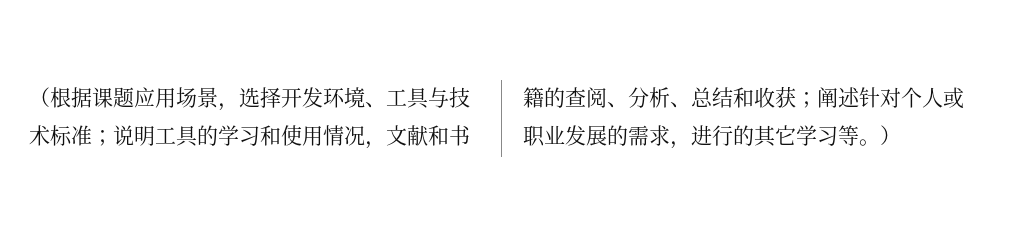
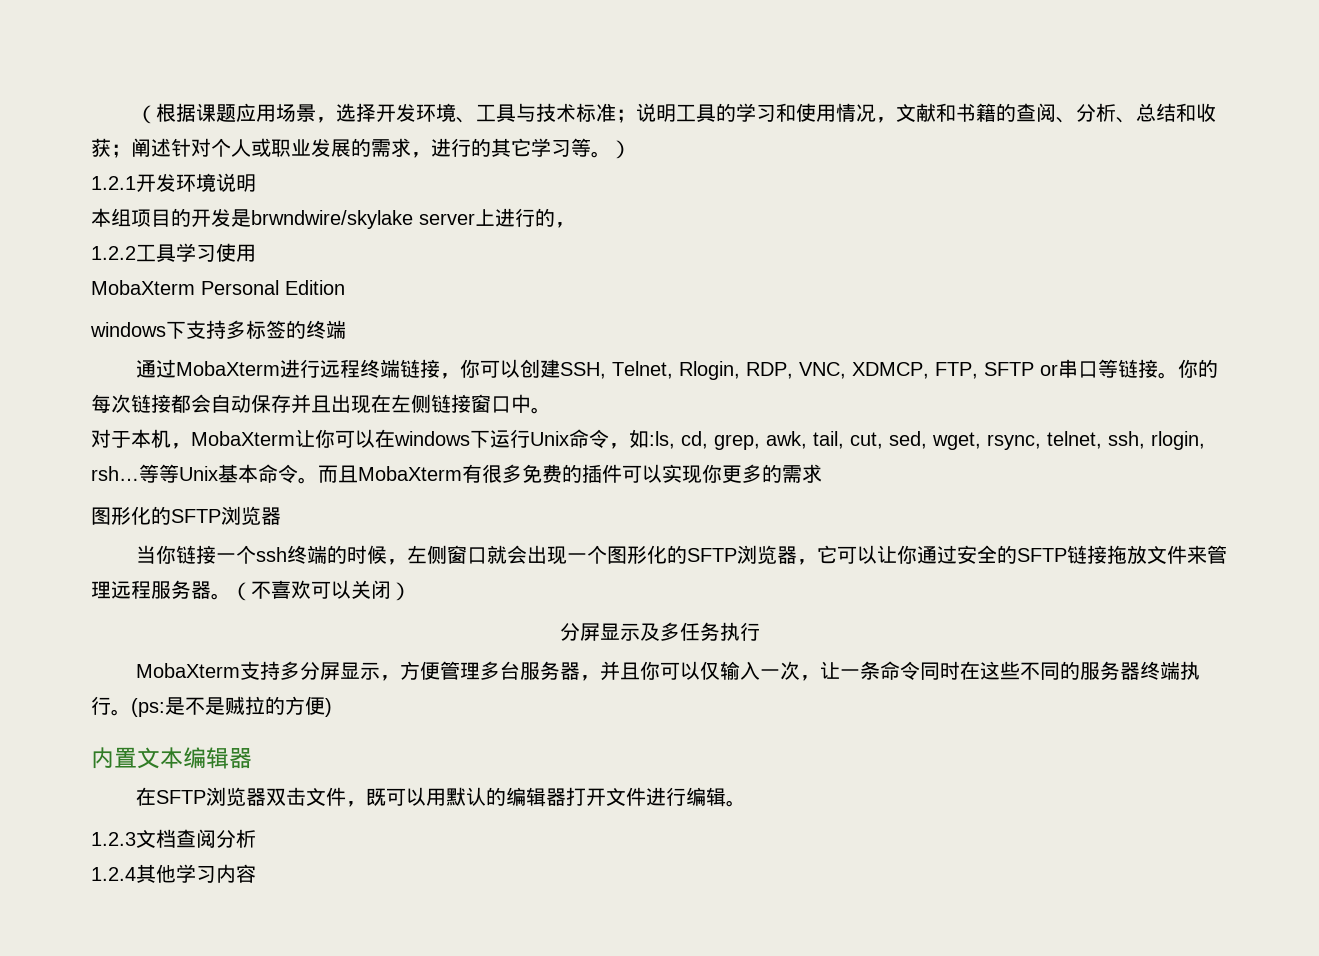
(901, 135) none -> [91,173,256,192] [91,208,575,229] [91,243,256,262] [91,280,345,295] [90,320,346,339] [135,359,1218,380] [91,394,551,414] [91,429,1205,450] [91,464,822,484] [91,506,281,525] [135,545,1227,565] [91,580,411,601] [559,622,760,641] [135,661,1200,681] [91,696,332,717] [91,747,252,769] [135,787,746,807] [91,829,256,848] [91,864,256,883] // 1.2.1开发环境说明 // 本组项目的开发是brwndwire/skylake server上进行的， // 1.2.2工具学习使用 // MobaXterm Personal Edition // windows下支持多标签的终端 // 通过MobaXterm进行远程终端链接，你可以创建SSH, Telnet, Rlogin, RDP, VNC, XDMCP, FTP, SFTP or串口等链接。你的每次链接都会自动保存并且出现在左侧链接窗口中。 // 对于本机，MobaXterm让你可以在windows下运行Unix命令，如:ls, cd, grep, awk, tail, cut, sed, wget, rsync, telnet, ssh, rlogin, rsh…等等Unix基本命令。而且MobaXterm有很多免费的插件可以实现你更多的需求 // 图形化的SFTP浏览器 // 当你链接一个ssh终端的时候，左侧窗口就会出现一个图形化的SFTP浏览器，它可以让你通过安全的SFTP链接拖放文件来管理远程服务器。（不喜欢可以关闭） // 分屏显示及多任务执行 // MobaXterm支持多分屏显示，方便管理多台服务器，并且你可以仅输入一次，让一条命令同时在这些不同的服务器终端执行。(ps:是不是贼拉的方便) // 内置文本编辑器 // 在SFTP浏览器双击文件，既可以用默认的编辑器打开文件进行编辑。 // 1.2.3文档查阅分析 // 1.2.4其他学习内容

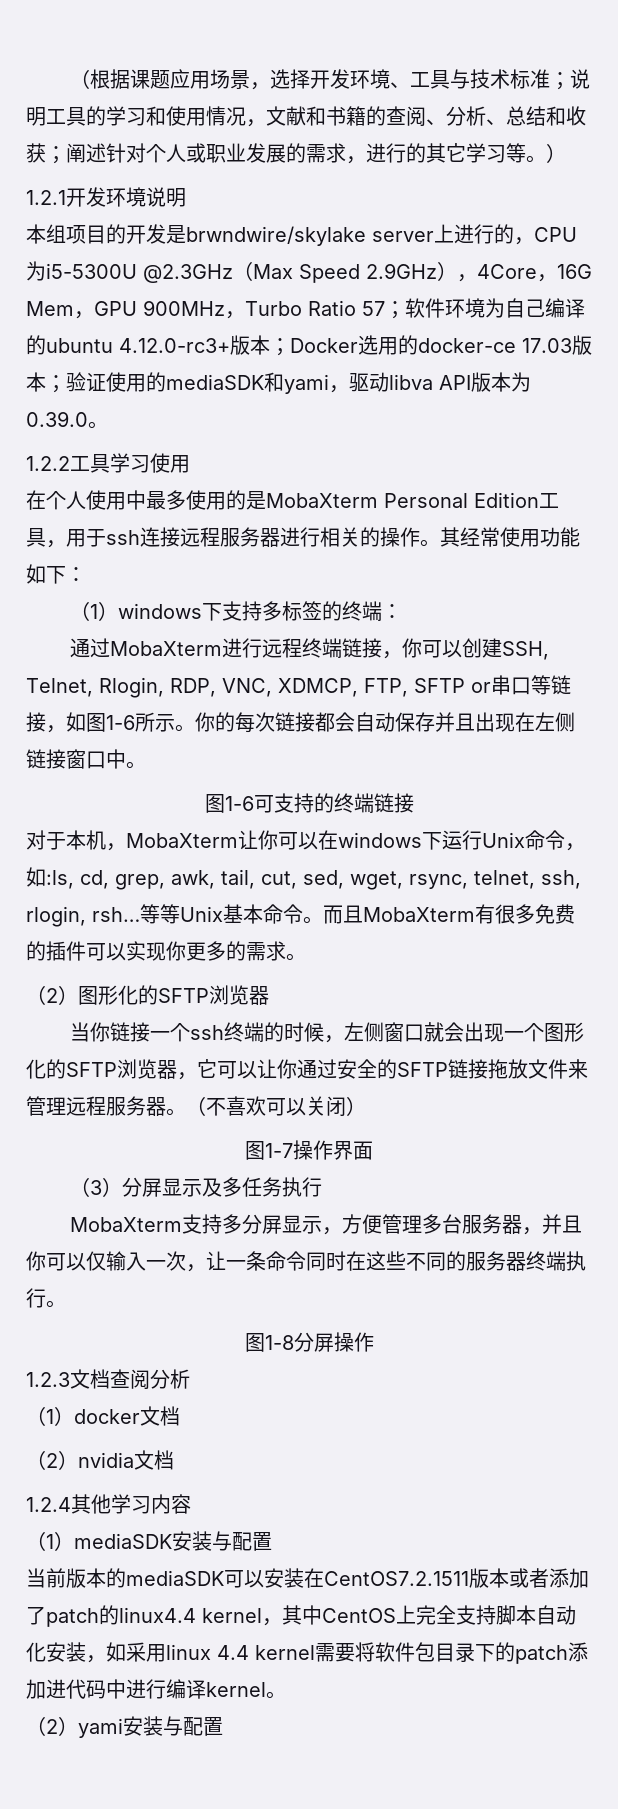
[91,243,256,262] [91,280,345,295] // 1.2.2工具学习使用 // MobaXterm Personal Edition // -> [534,227,577,242] [26,261,592,283] [26,298,585,319] [26,335,592,356] [26,372,531,394] [26,411,108,429] [26,453,190,473] [26,490,559,510] [26,527,580,548] [26,564,86,584] [70,601,119,621] CPU为i5-5300U @2.3GHz（Max Speed 2.9GHz），4Core，16G Mem，GPU 900MHz，Turbo Ratio 57；软件环境为自己编译的ubuntu 4.12.0-rc3+版本；Docker选用的docker-ce 17.03版本；验证使用的mediaSDK和yami，驱动libva API版本为0.39.0。 // 1.2.2工具学习使用 // 在个人使用中最多使用的是MobaXterm Personal Edition工具，用于ssh连接远程服务器进行相关的操作。其经常使用功能如下： // （1）
(346, 329) none -> [382,604,403,619] ：
(1158, 368) none -> [46,712,175,733] ，如图1-6所示
(551, 410) none -> [204,793,414,813] // 图1-6可支持的终端链接
(822, 473) // -> [286,953,306,961] [26,985,78,1005] 。 // （2）
(411, 591) none -> [245,1140,373,1160] [70,1177,123,1197] 图1-7操作界面 // （3）
[131,696,332,717] [91,747,252,769] [135,787,746,807] [91,829,256,848] [91,864,256,883] (ps:是不是贼拉的方便) // 内置文本编辑器 // 在SFTP浏览器双击文件，既可以用默认的编辑器打开文件进行编辑。 // 1.2.3文档查阅分析 // 1.2.4其他学习内容 -> [244,1332,374,1352] [26,1369,190,1389] [26,1406,180,1426] [26,1450,174,1470] [26,1494,191,1514] [26,1531,272,1551] [26,1568,589,1588] [26,1605,576,1627] [26,1642,588,1664] [26,1679,286,1699] [26,1716,223,1738] // 图1-8分屏操作 // 1.2.3文档查阅分析 // （1）docker文档 // （2）nvidia文档 // 1.2.4其他学习内容 // （1）mediaSDK安装与配置 // 当前版本的mediaSDK可以安装在CentOS7.2.1511版本或者添加了patch的linux4.4 kernel，其中CentOS上完全支持脚本自动化安装，如采用linux 4.4 kernel需要将软件包目录下的patch添加进代码中进行编译kernel。 // （2）yami安装与配置

